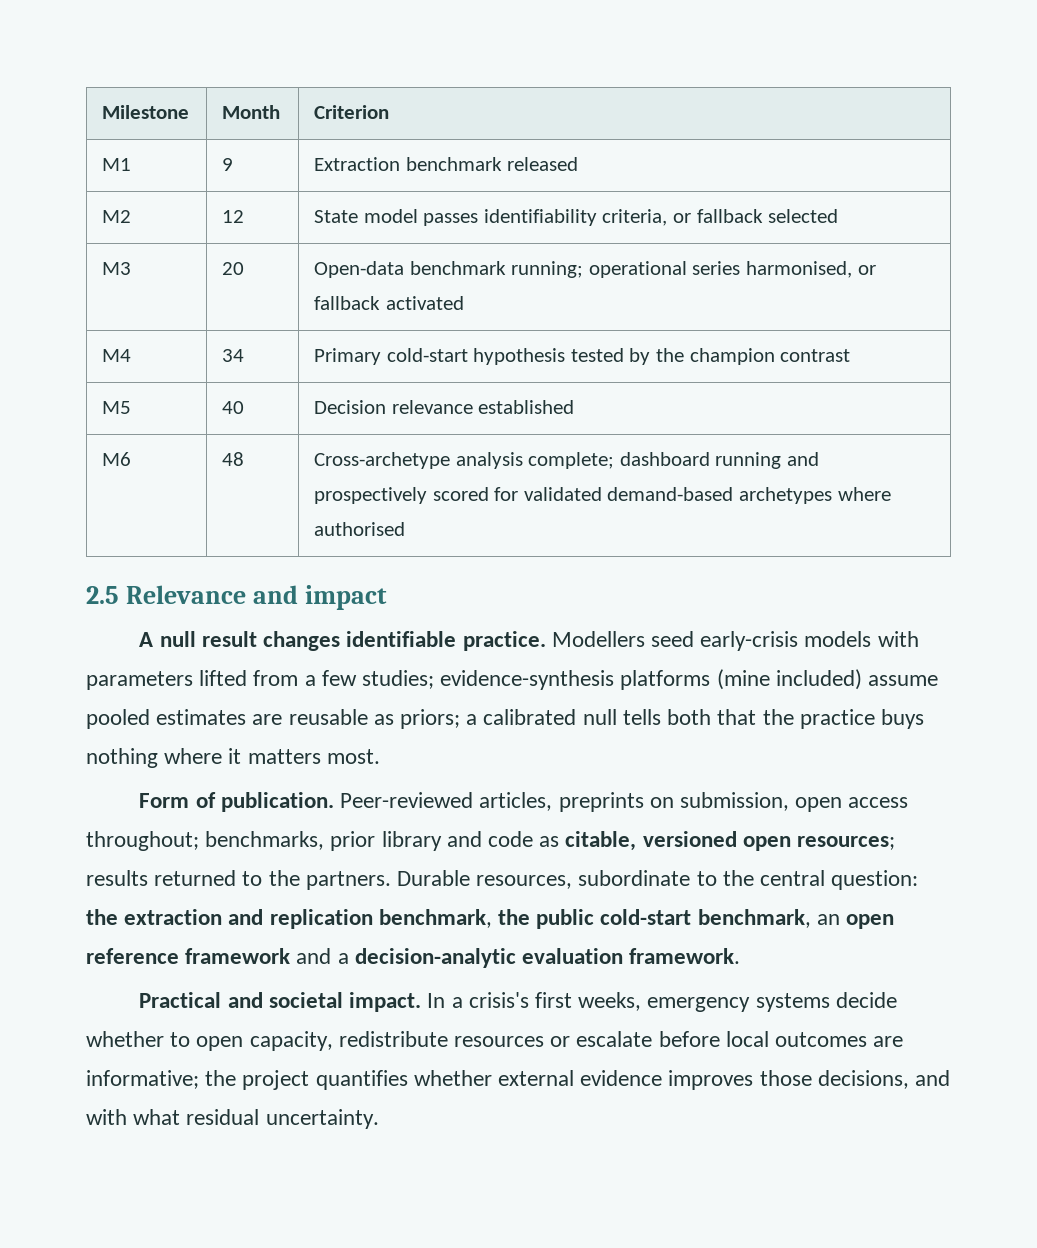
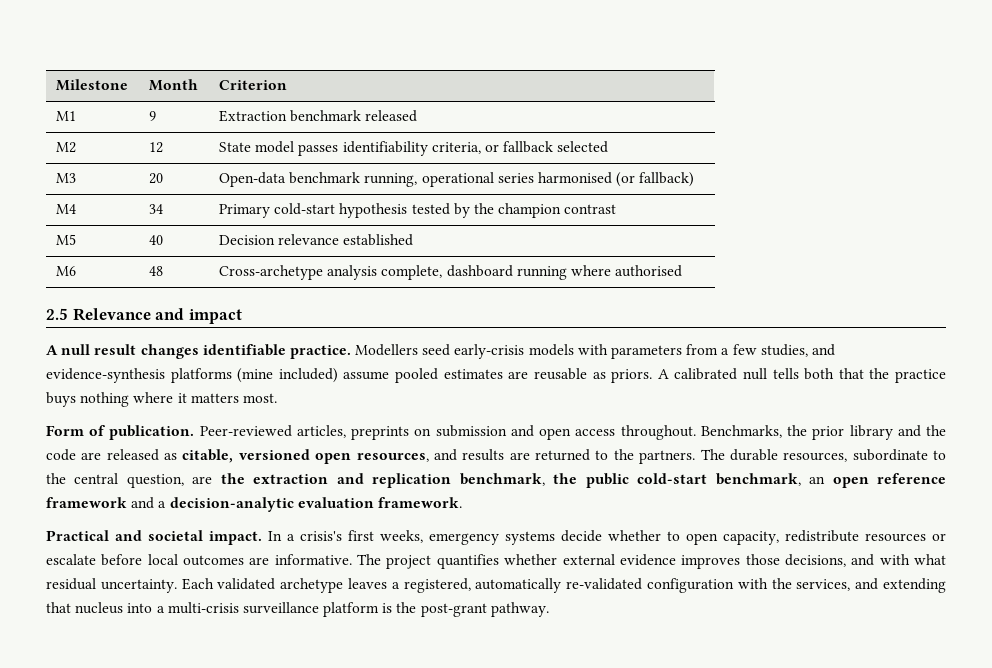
[511,261,584,278] running; -> [364,173,418,187] running,
[746,261,876,278] [314,296,464,310] harmonised, or fallback activated -> [538,172,695,187] harmonised (or fallback)
[528,452,615,469] complete; -> [381,265,443,280] complete,
[787,452,820,466] [314,487,833,504] and prospectively scored for validated demand-based archetypes -> (567, 273) none
[199,670,248,686] lifted -> (683, 352) none
[362,670,435,689] studies; -> [760,344,835,357] studies, and
[400,709,478,729] priors; a -> [611,369,669,383] priors. A
[679,792,909,812] [86,831,896,851] [86,870,148,886] submission, open access throughout; benchmarks, prior library and code as citable, versioned open resources; results -> [435,425,947,440] [46,449,530,464] submission and open access throughout. Benchmarks, the prior library and the code are released as citable, versioned open resources, and results are
[397,870,471,886] Durable -> [700,449,778,461] The durable
[831,870,919,890] question: -> [126,474,213,488] question, are
[86,1070,237,1089] informative; the -> [274,554,382,565] informative. The
(379, 1119) none -> [181,578,946,593] [46,602,549,617] Each validated archetype leaves a registered, automatically re-validated configuration with the services, and extending that nucleus into a multi-crisis surveillance platform is the post-grant pathway.

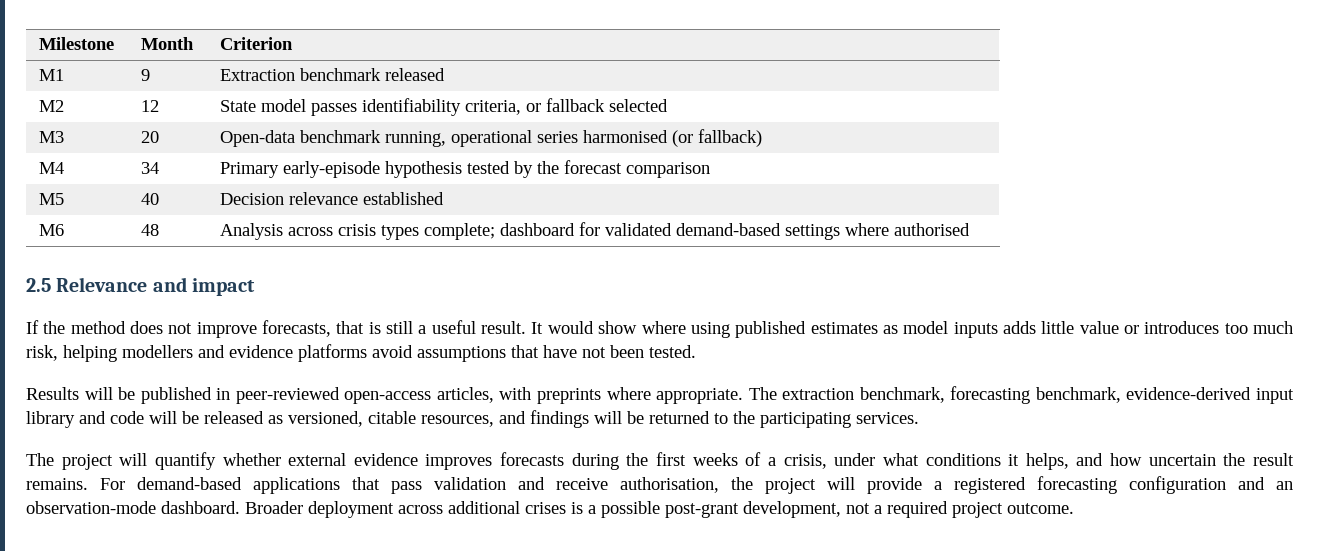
[274,203,336,215] cold-start -> [283,161,381,178] early-episode
[498,203,617,218] champion contrast -> [564,160,711,178] forecast comparison
[219,265,567,280] Cross-archetype analysis complete, dashboard running -> [220,222,841,240] Analysis across crisis types complete; dashboard for validated demand-based settings
[46,344,835,359] [46,368,946,383] [46,392,277,407] [46,425,947,440] [46,449,946,464] [46,473,947,488] [46,497,462,512] [46,530,946,545] [46,554,947,569] [46,578,946,593] [46,602,549,617] A null result changes identifiable practice. Modellers seed early-crisis models with parameters from a few studies, and evidence-synthesis platforms (mine included) assume pooled estimates are reusable as priors. A calibrated null tells both that the practice buys nothing where it matters most. // Form of publication. Peer-reviewed articles, preprints on submission and open access throughout. Benchmarks, the prior library and the code are released as citable, versioned open resources, and results are returned to the partners. The durable resources, subordinate to the central question, are the extraction and replication benchmark, the public cold-start benchmark, an open reference framework and a decision-analytic evaluation framework. // Practical and societal impact. In a crisis's first weeks, emergency systems decide whether to open capacity, redistribute resources or escalate before local outcomes are informative. The project quantifies whether external evidence improves those decisions, and with what residual uncertainty. Each validated archetype leaves a registered, automatically re-validated configuration with the services, and extending that nucleus into a multi-crisis surveillance platform is the post-grant pathway. -> [26,320,1293,338] [26,344,696,362] [26,386,1294,404] [26,410,919,428] [26,452,1295,470] [26,476,1293,494] [26,501,1074,518] If the method does not improve forecasts, that is still a useful result. It would show where using published estimates as model inputs adds little value or introduces too much risk, helping modellers and evidence platforms avoid assumptions that have not been tested. // Results will be published in peer-reviewed open-access articles, with preprints where appropriate. The extraction benchmark, forecasting benchmark, evidence-derived input library and code will be released as versioned, citable resources, and findings will be returned to the participating services. // The project will quantify whether external evidence improves forecasts during the first weeks of a crisis, under what conditions it helps, and how uncertain the result remains. For demand-based applications that pass validation and receive authorisation, the project will provide a registered forecasting configuration and an observation-mode dashboard. Broader deployment across additional crises is a possible post-grant development, not a required project outcome.

